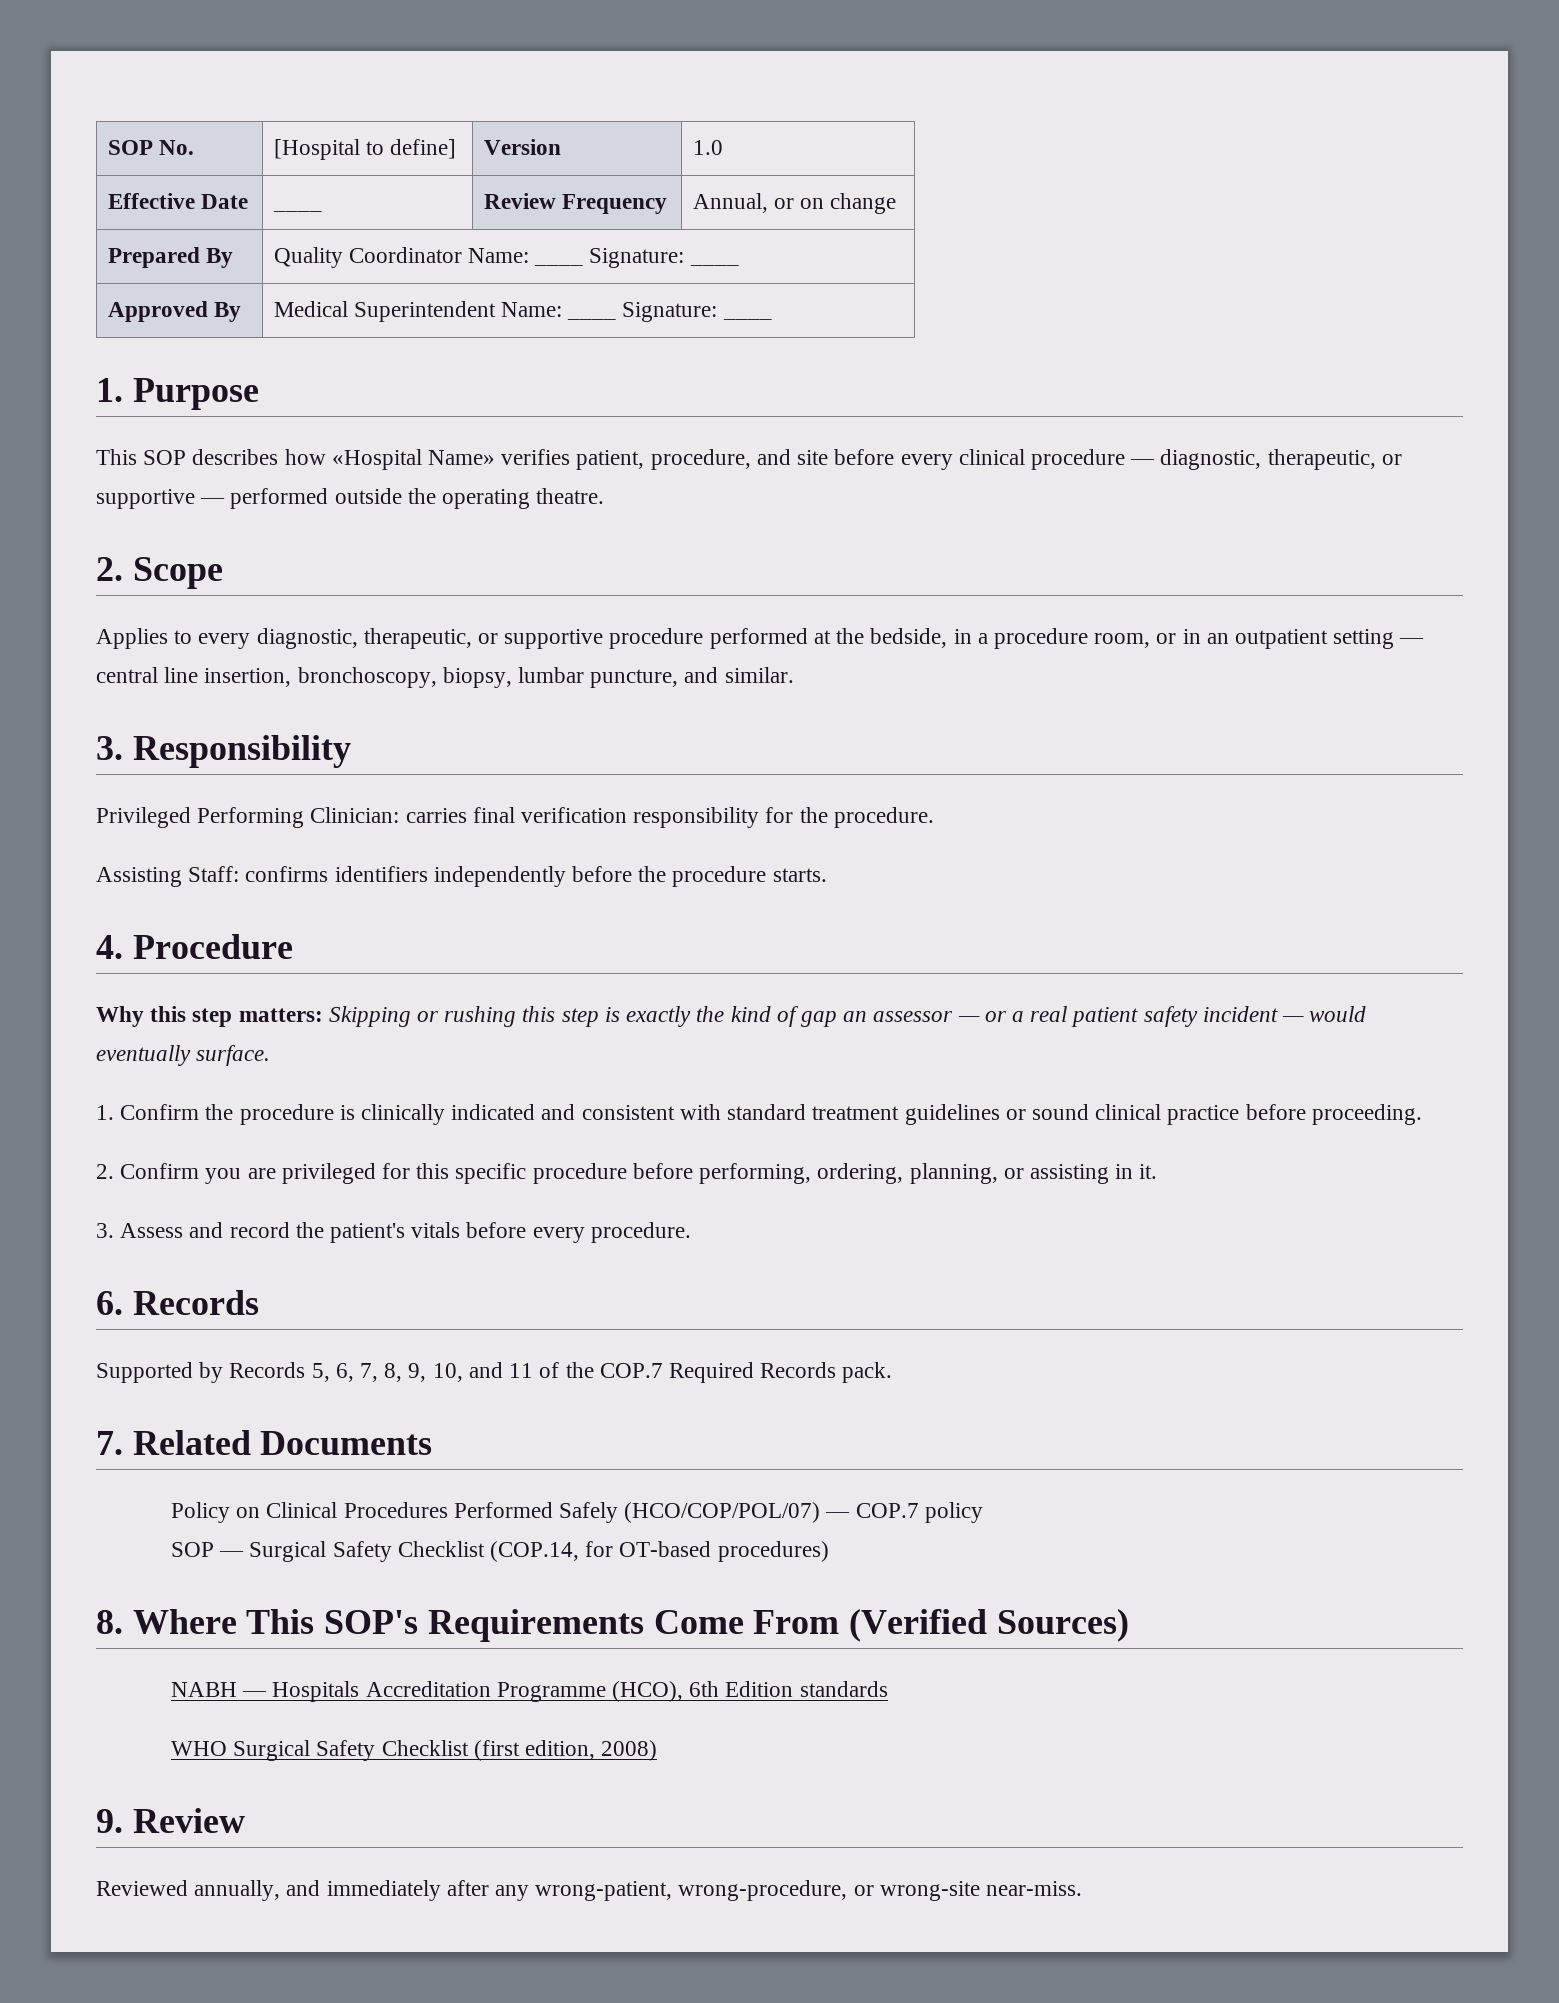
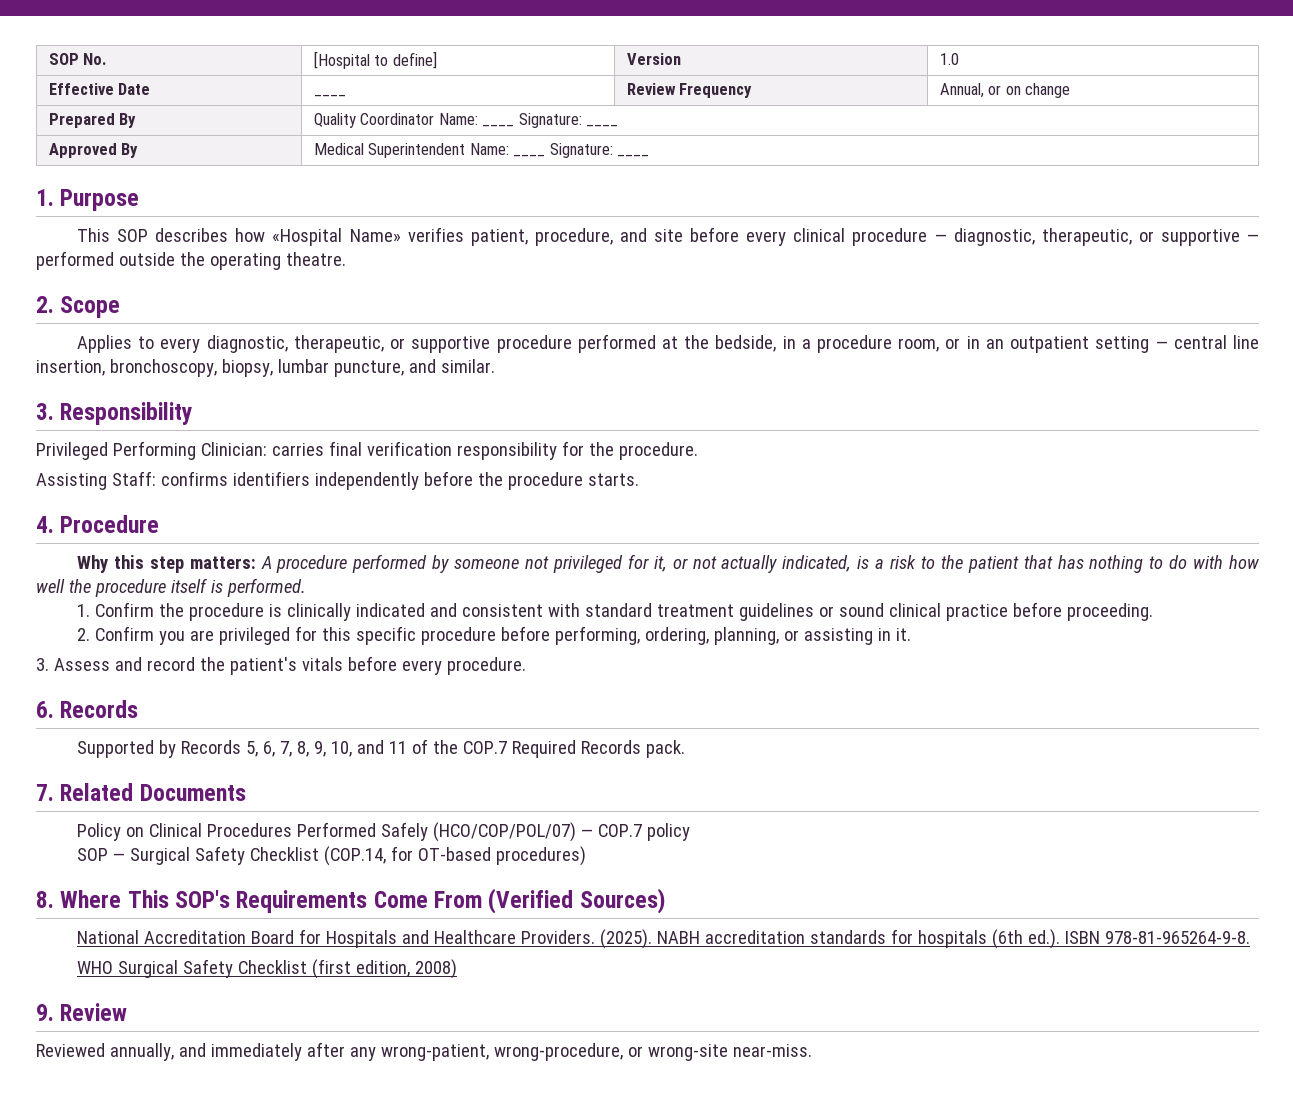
[328,1006,1367,1027] [96,1045,271,1066] Skipping or rushing this step is exactly the kind of gap an assessor — or a real patient safety incident — would eventually surface. -> [260,554,1259,573] [36,578,306,597] A procedure performed by someone not privileged for it, or not actually indicated, is a risk to the patient that has nothing to do with how well the procedure itself is performed.
[170,1681,888,1702] NABH — Hospitals Accreditation Programme (HCO), 6th Edition standards -> [77,929,1251,949] National Accreditation Board for Hospitals and Healthcare Providers. (2025). NABH accreditation standards for hospitals (6th ed.). ISBN 978-81-965264-9-8.

